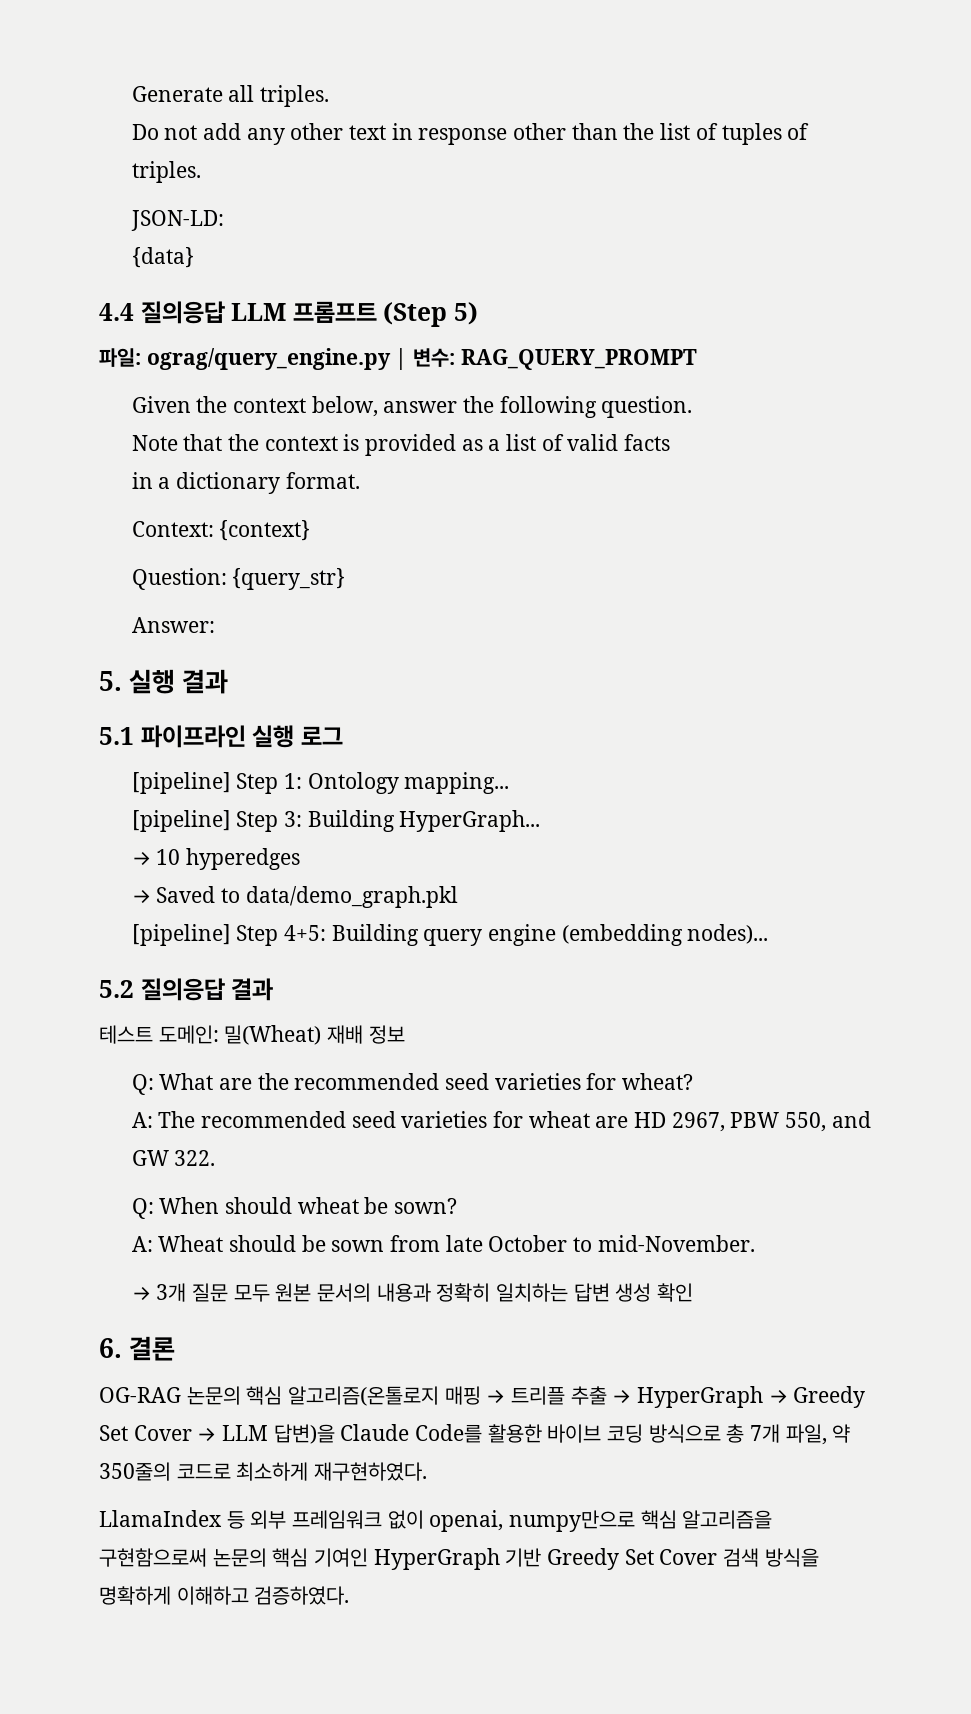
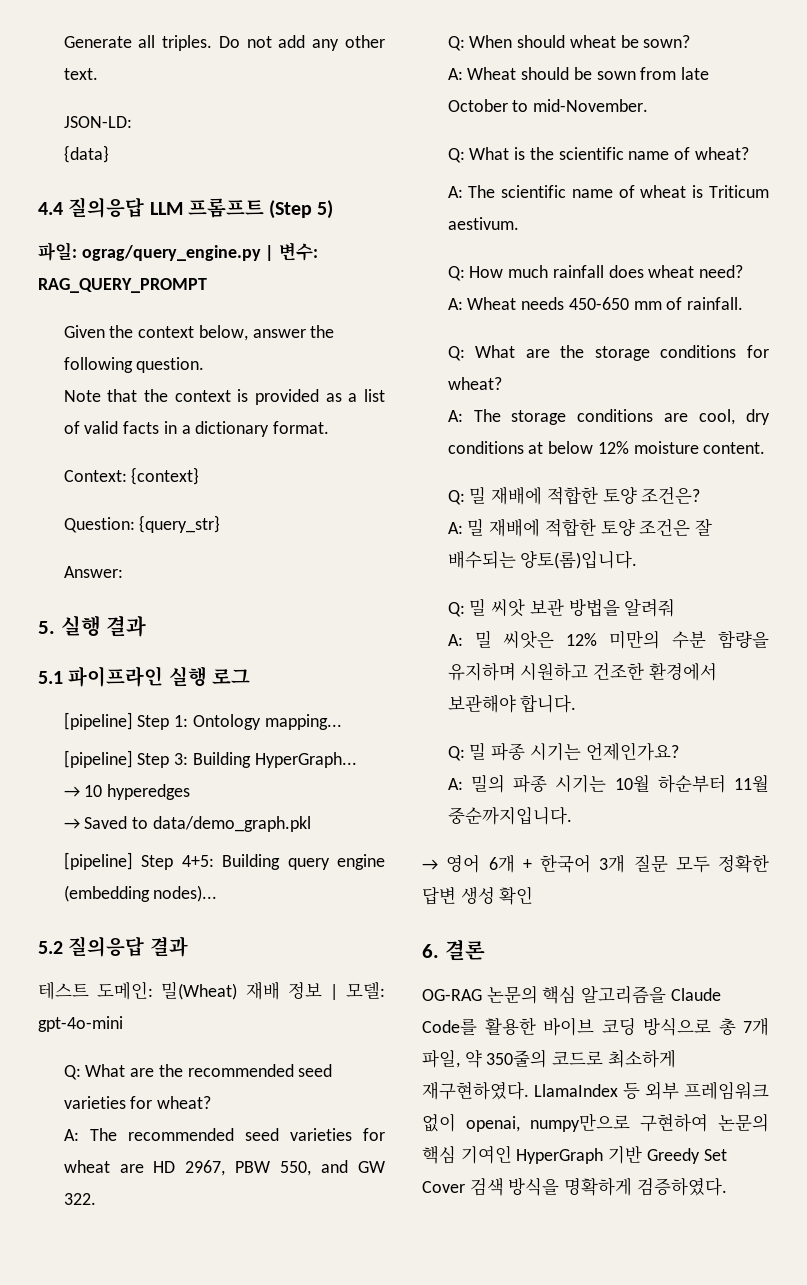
(330, 96) // -> (213, 43) none
[349,123,810,145] [131,161,201,183] text in response other than the list of tuples of triples. -> [63,68,98,80] text.
(671, 442) // -> (160, 427) none
(405, 1034) none -> [329,982,385,1000] [38,1016,123,1032] | 모델: gpt-4o-mini
[131,1283,569,1302] → 3개 질문 모두 원본 문서의 내용과 정확히 일치하는 -> [447,147,749,163] [447,185,769,198] [447,217,519,230] [447,265,743,281] [447,297,743,310] [447,345,769,361] [447,377,502,390] [447,409,770,425] [447,441,766,454] [447,486,701,505] [447,518,712,537] [447,550,638,569] [447,598,676,617] [447,630,769,649] [447,662,717,681] [447,694,577,713] [447,742,679,761] [447,774,769,793] [447,806,572,825] [422,854,769,873] Q: What is the scientific name of wheat? // A: The scientific name of wheat is Triticum aestivum. // Q: How much rainfall does wheat need? // A: Wheat needs 450-650 mm of rainfall. // Q: What are the storage conditions for wheat? // A: The storage conditions are cool, dry conditions at below 12% moisture content. // Q: 밀 재배에 적합한 토양 조건은? // A: 밀 재배에 적합한 토양 조건은 잘 배수되는 양토(롬)입니다. // Q: 밀 씨앗 보관 방법을 알려줘 // A: 밀 씨앗은 12% 미만의 수분 함량을 유지하며 시원하고 건조한 환경에서 보관해야 합니다. // Q: 밀 파종 시기는 언제인가요? // A: 밀의 파종 시기는 10월 하순부터 11월 중순까지입니다. // → 영어 6개 + 한국어 3개 질문 모두 정확한
[288,1386,866,1408] [99,1424,335,1444] 알고리즘(온톨로지 매핑 → 트리플 추출 → HyperGraph → Greedy Set Cover → LLM 답변)을 -> [581,986,667,1004] 알고리즘을
(428, 1471) // -> (529, 1090) none
[640,1510,773,1529] [99,1548,207,1567] 핵심 알고리즘을 구현함으로써 -> [640,1113,708,1132] 구현하여
[176,1586,249,1605] 이해하고 -> (633, 1186) none

